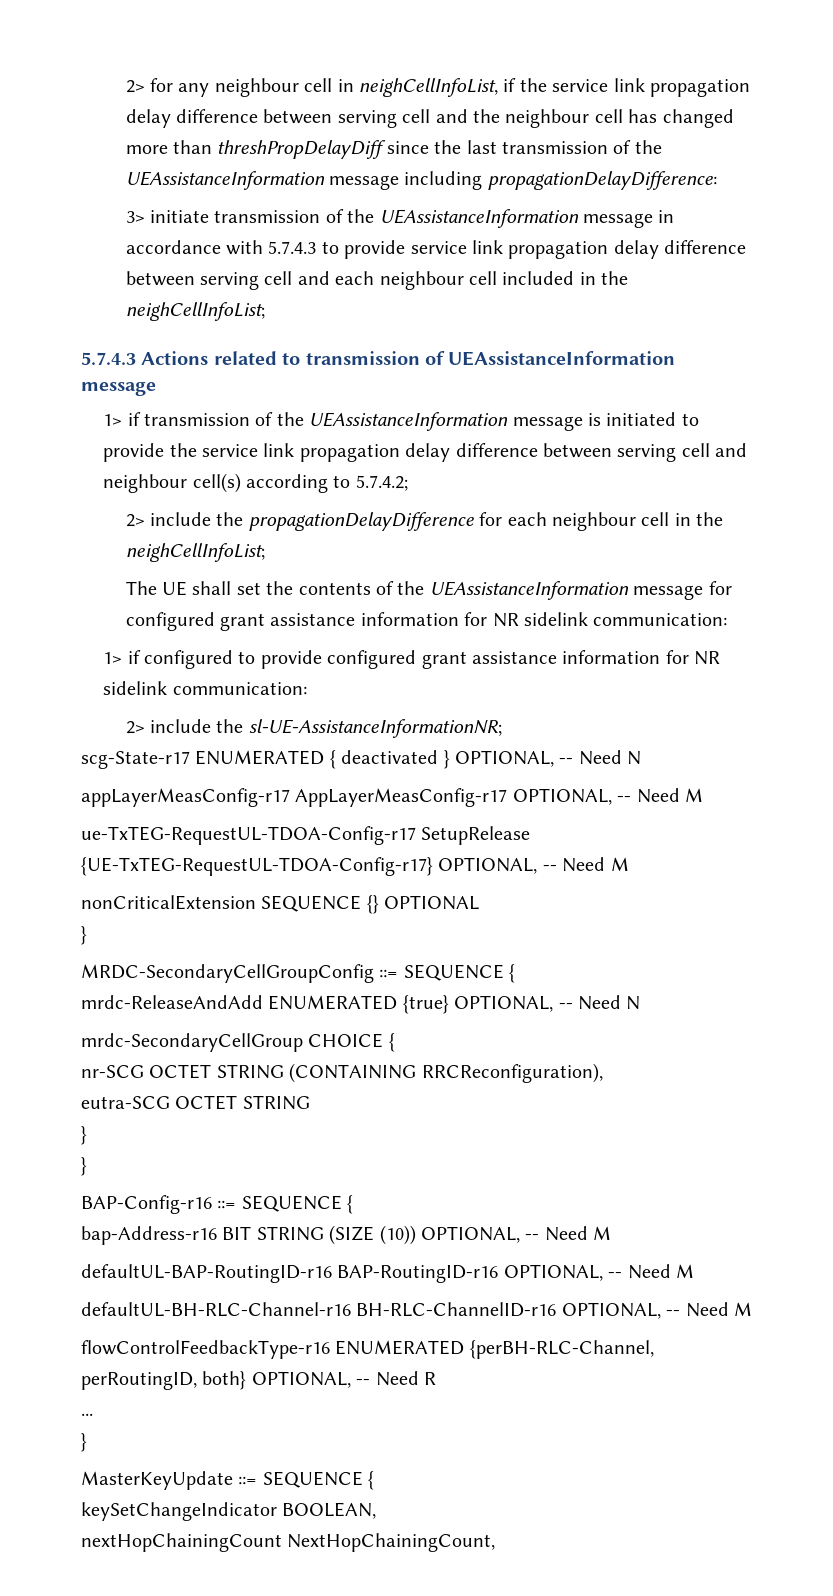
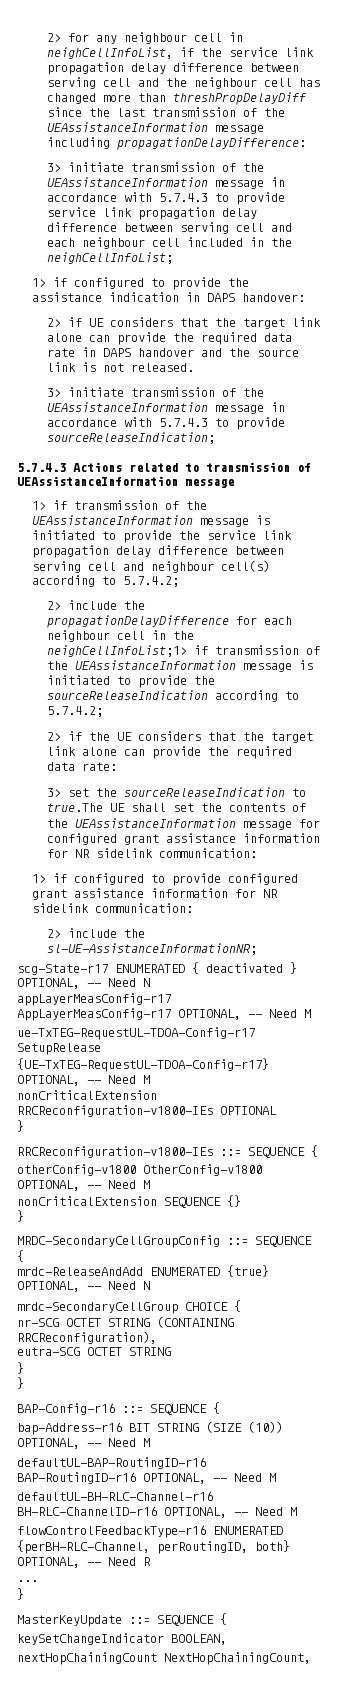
(265, 311) none -> [32,277,250,290] [32,292,306,302] [47,317,322,329] [47,332,293,345] [47,347,300,357] [47,362,195,372] [47,387,265,397] [47,402,286,414] [47,417,286,430] [47,432,216,444] // 1> if configured to provide the assistance indication in DAPS handover: // 2> if UE considers that the target link alone can provide the required data rate in DAPS handover and the source link is not released. // 3> initiate transmission of the UEAssistanceInformation message in accordance with 5.7.4.3 to provide sourceReleaseIndication;
[125,543,265,562] [125,581,157,595] neighCellInfoList; // The -> [47,645,321,657] [47,660,314,672] [47,675,216,688] [47,690,300,702] [47,706,104,717] [47,731,314,743] [47,746,293,759] [47,762,118,771] [47,787,307,797] [47,803,104,812] neighCellInfoList;1> if transmission of the UEAssistanceInformation message is initiated to provide the sourceReleaseIndication according to 5.7.4.2; // 2> if the UE considers that the target link alone can provide the required data rate: // 3> set the sourceReleaseIndication to true.The
(629, 864) none -> [17,1090,157,1100] [17,1105,277,1117] [17,1120,24,1132] [17,1145,318,1158] [17,1164,262,1176] [17,1180,150,1191] // nonCriticalExtension RRCReconfiguration-v1800-IEs OPTIONAL // } // RRCReconfiguration-v1800-IEs ::= SEQUENCE { // otherConfig-v1800 OtherConfig-v1800 OPTIONAL, -- Need M
[384,895,480,910] OPTIONAL -> (241, 1201) none

